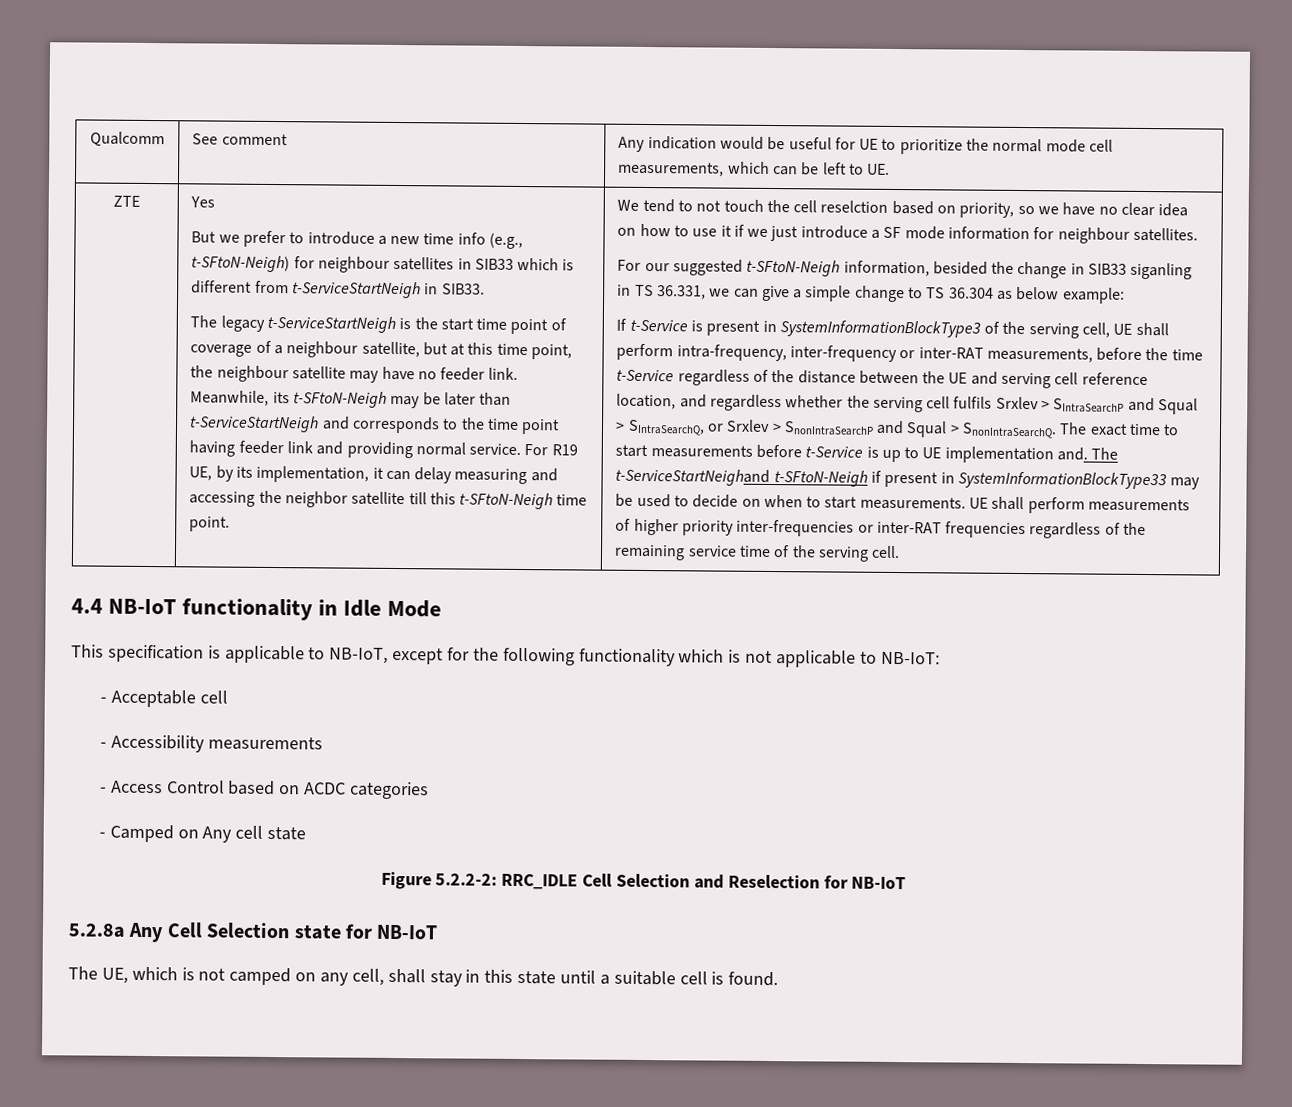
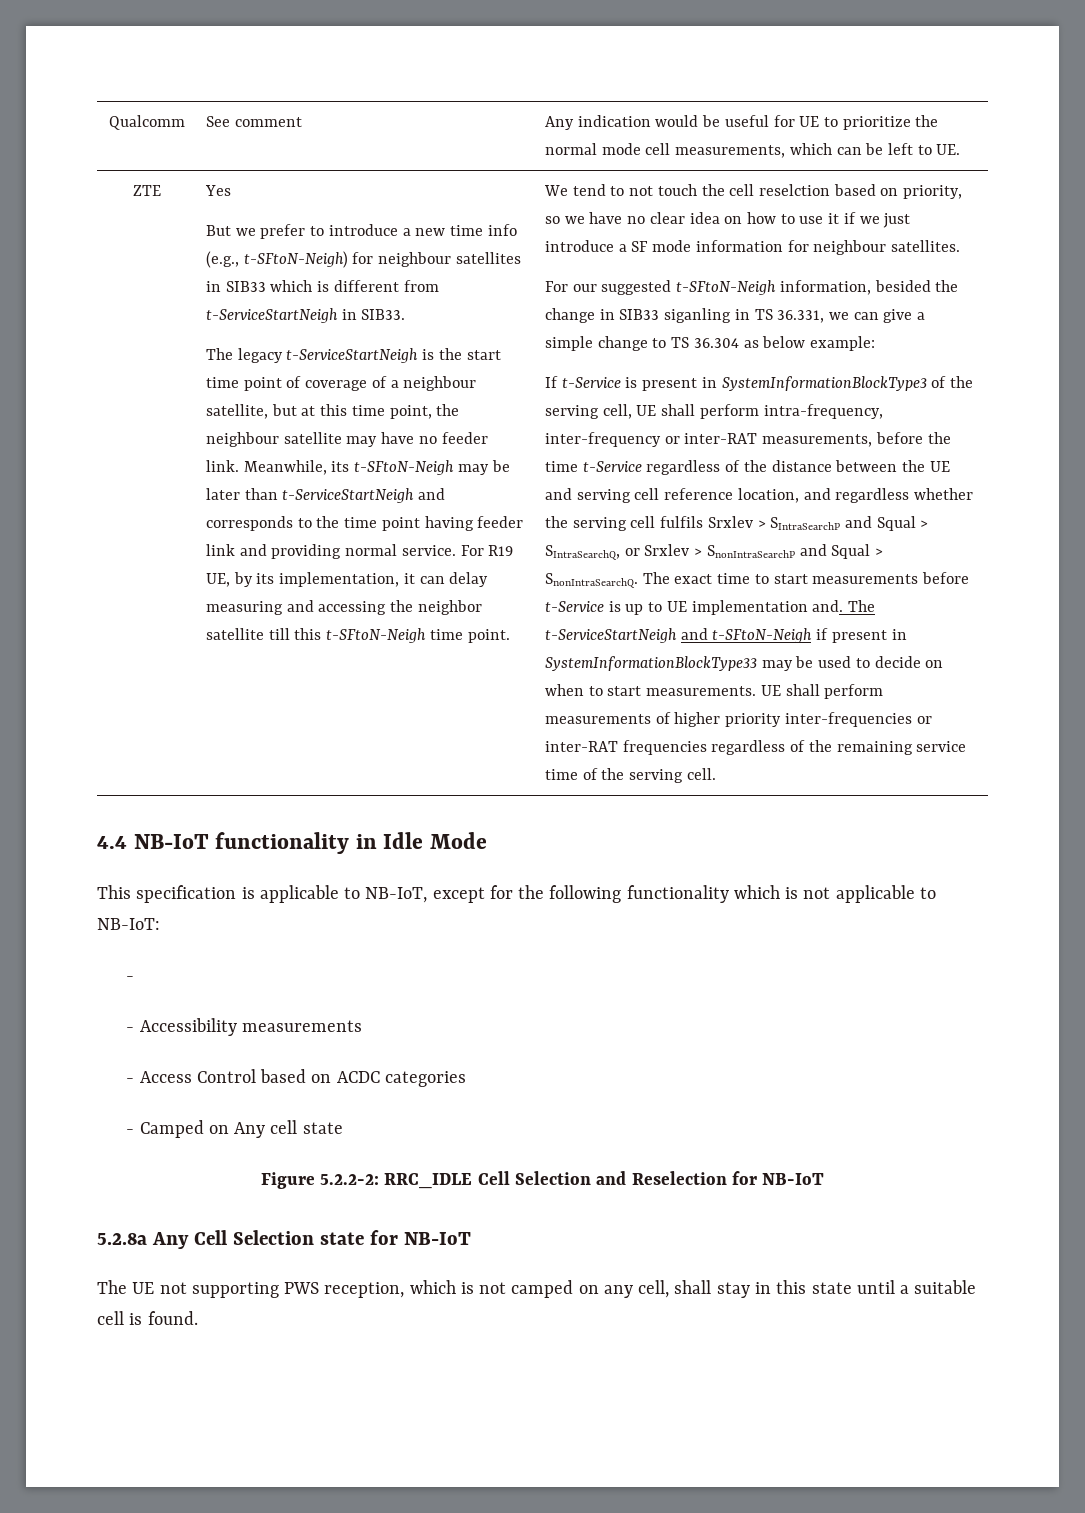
[615,468,771,486] t-ServiceStartNeighand -> [544,628,708,643] t-ServiceStartNeigh and
[110,689,228,708] Acceptable cell -> (135, 978) none
[101,967,128,984] UE, -> [132,1282,405,1298] UE not supporting PWS reception,

